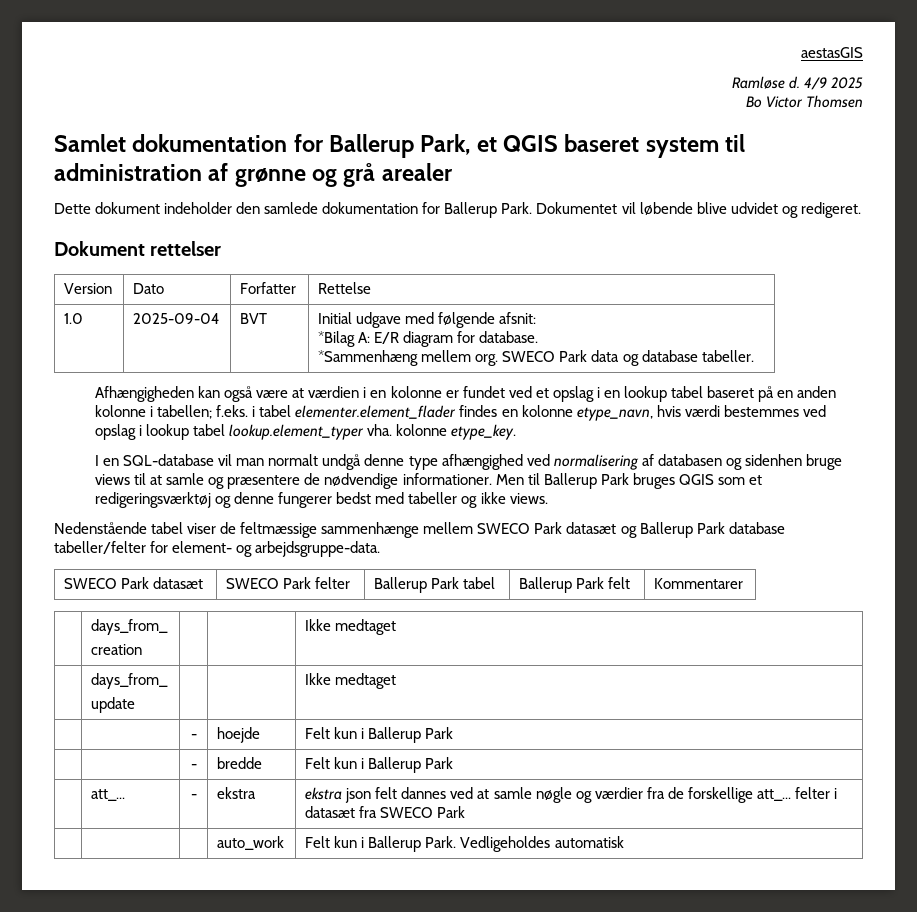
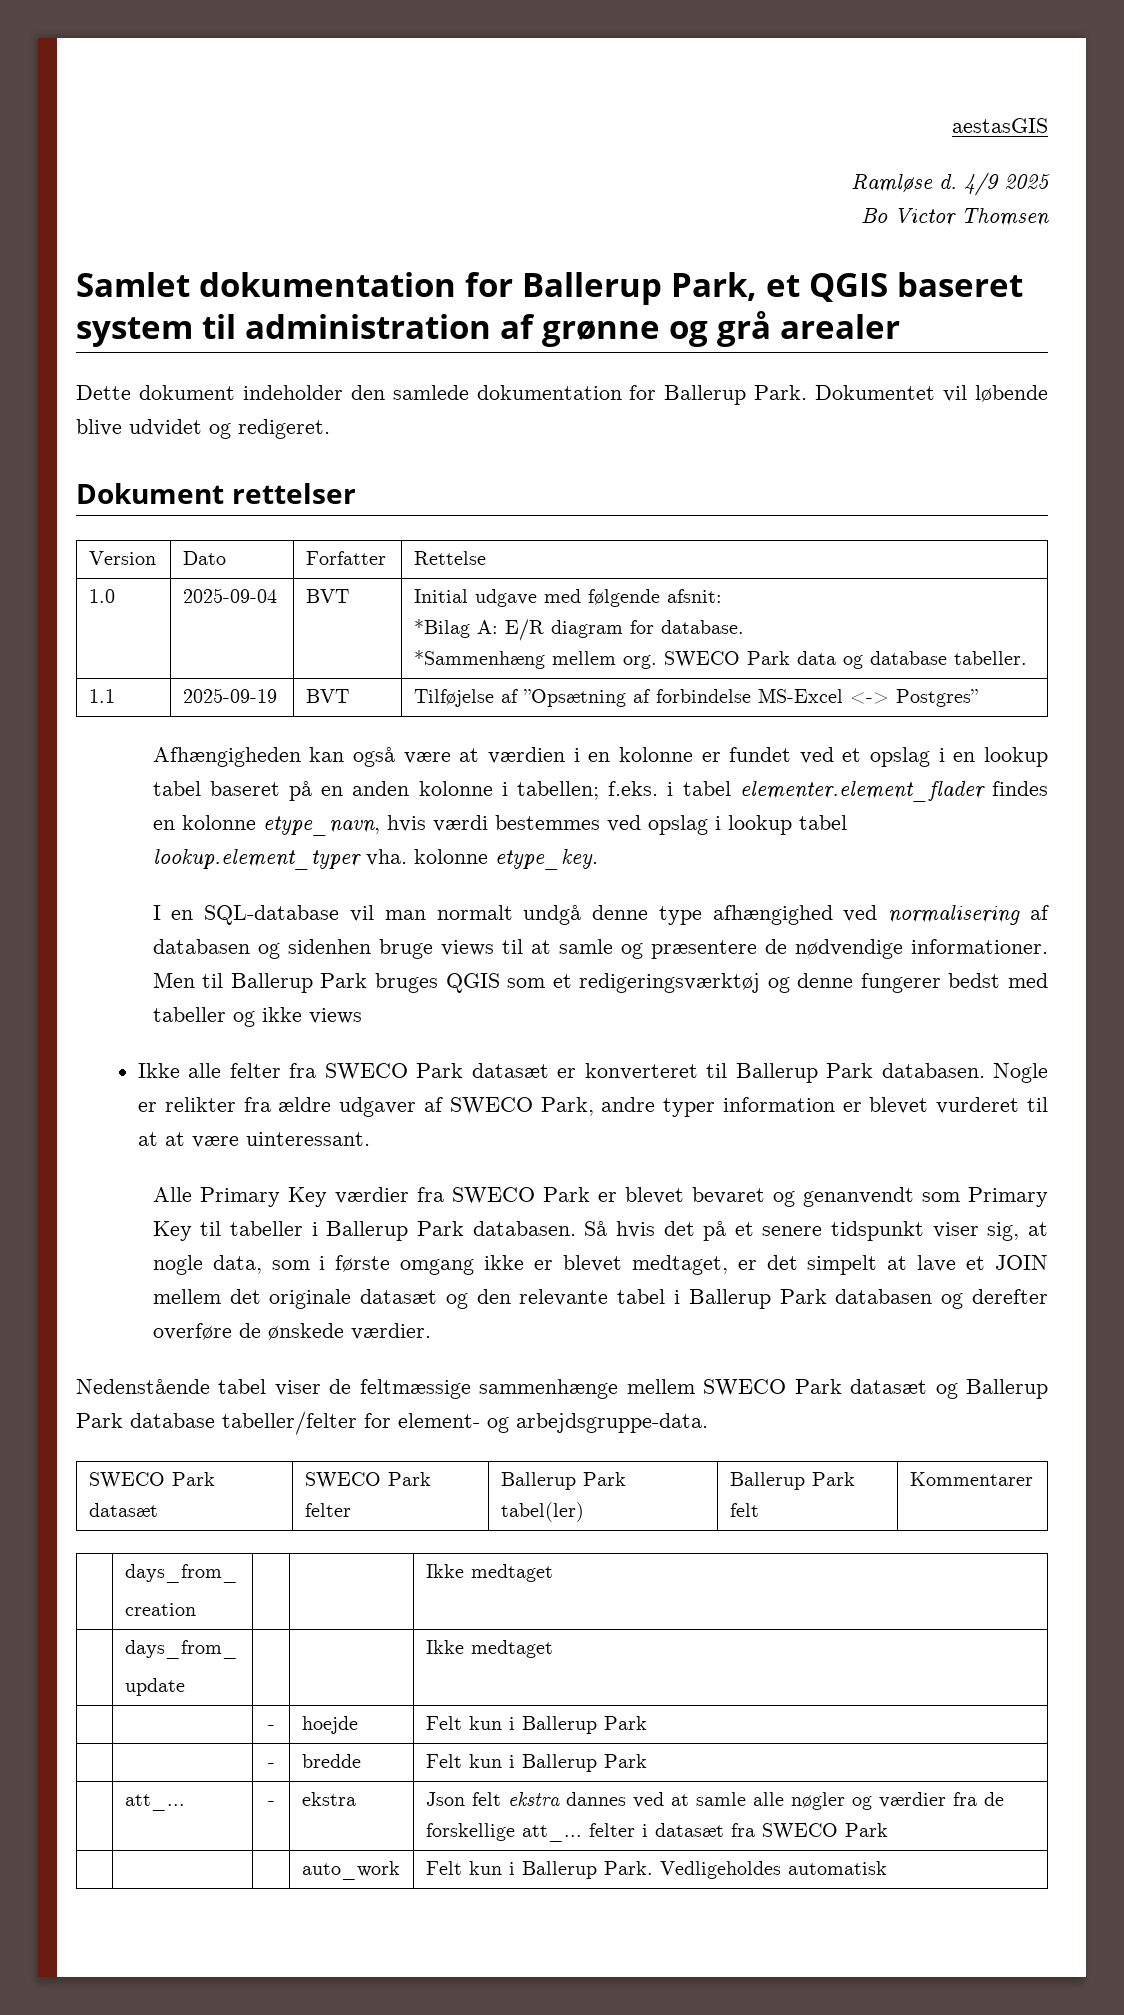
(754, 356) none -> [88,689,115,703] [182,688,277,703] [305,689,349,703] [413,688,978,707] // 1.1 | 2025-09-19 | BVT | Tilføjelse af ”Opsætning af forbindelse MS-Excel <-> Postgres”
[509,493,548,504] views. -> [308,1008,362,1024] [138,1063,1048,1083] [138,1097,1049,1117] [138,1132,371,1148] [152,1187,1049,1207] [152,1221,1049,1241] [152,1255,1049,1275] [152,1289,1048,1309] [152,1323,431,1340] views // Ikke alle felter fra SWECO Park datasæt er konverteret til Ballerup Park databasen. Nogle er relikter fra ældre udgaver af SWECO Park, andre typer information er blevet vurderet til at at være uinteressant. // Alle Primary Key værdier fra SWECO Park er blevet bevaret og genanvendt som Primary Key til tabeller i Ballerup Park databasen. Så hvis det på et senere tidspunkt viser sig, at nogle data, som i første omgang ikke er blevet medtaget, er det simpelt at lave et JOIN mellem det originale datasæt og den relevante tabel i Ballerup Park databasen og derefter overføre de ønskede værdier.
[463,577,496,589] tabel -> [500,1502,584,1522] tabel(ler)
[305,787,398,803] ekstra json felt -> [425,1792,560,1806] Json felt ekstra
[535,787,572,803] nøgle -> [752,1792,845,1810] alle nøgler

